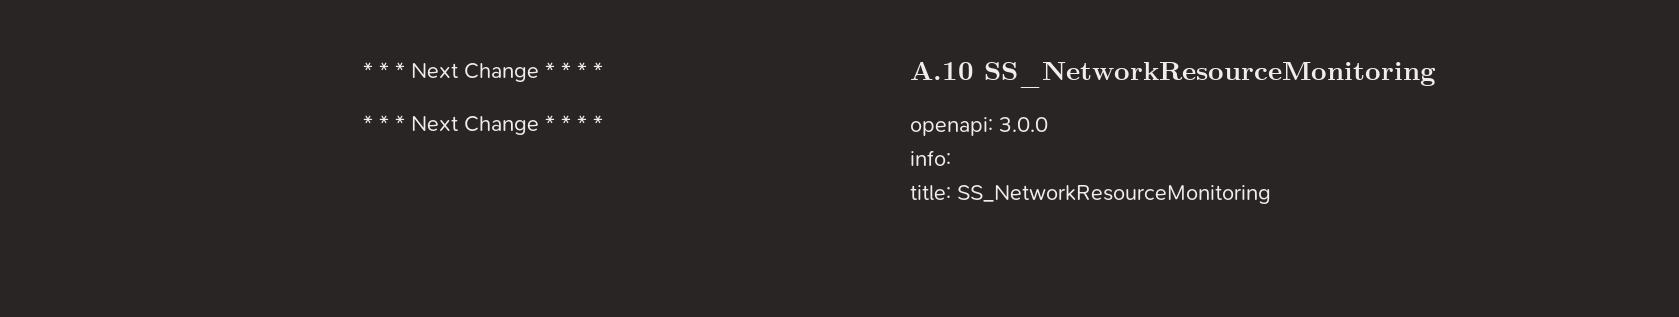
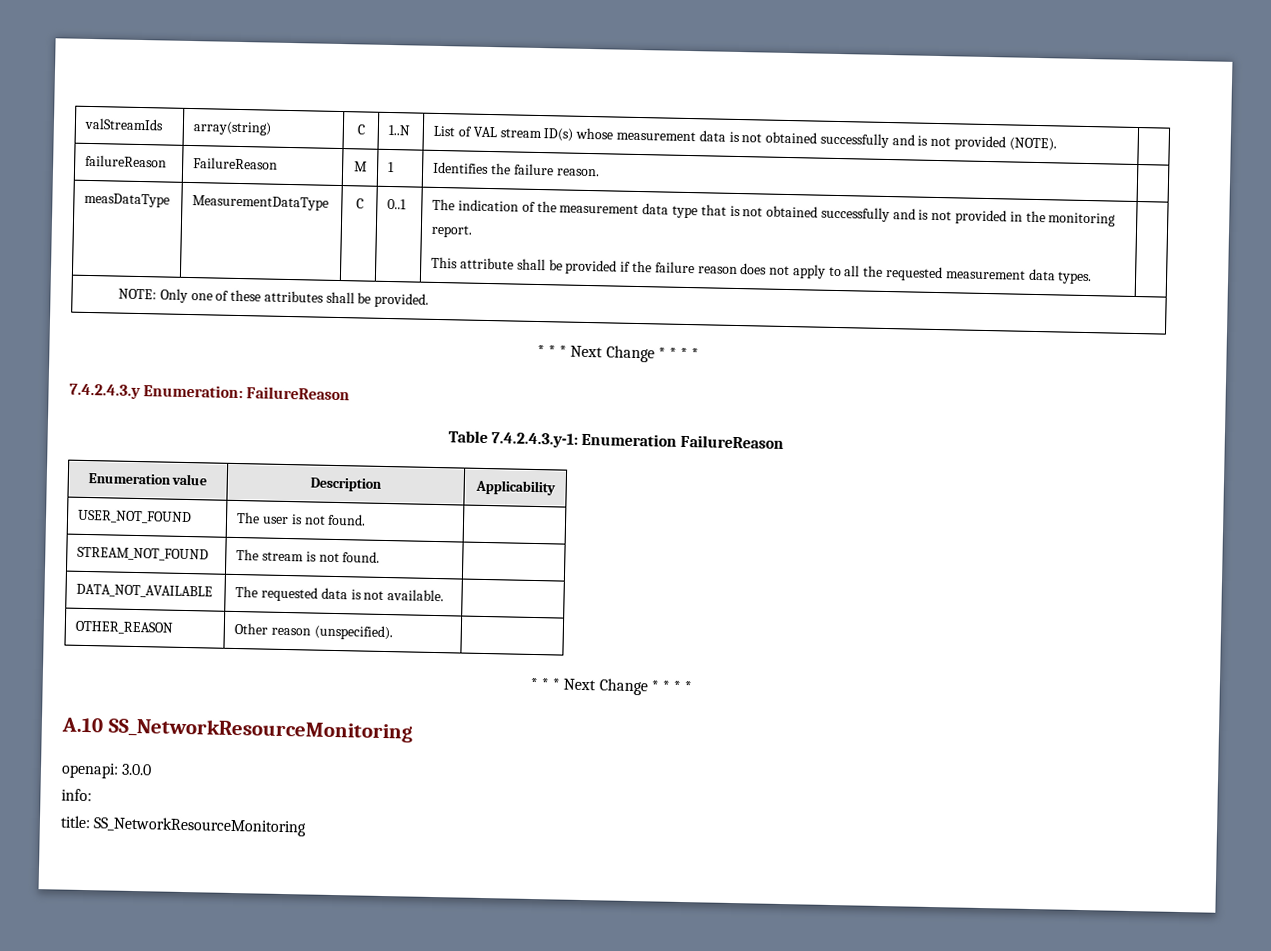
[363,62,603,82] * * * Next Change * * * * -> [84,117,165,131] [193,121,273,136] [356,124,365,135] [388,124,411,136] [433,125,1057,152] [85,154,168,168] [193,157,279,170] [354,161,368,172] [388,161,396,173] [433,161,600,177] [84,192,171,208] [192,195,330,211] [355,198,364,209] [387,198,408,210] [432,198,1117,227] [431,224,473,238] [431,256,1093,285] [117,288,430,308] [536,344,700,363] [69,383,351,401] [447,430,785,449] [87,473,208,486] [310,477,382,492] [474,479,556,496] [77,509,193,525] [236,512,367,526] [77,546,210,562] [236,549,381,563] [76,583,214,599] [235,585,445,602] [75,620,174,635] [234,622,393,641] valStreamIds | array(string) | C | 1..N | List of VAL stream ID(s) whose measurement data is not obtained successfully and is not provided (NOTE). | // failureReason | FailureReason | M | 1 | Identifies the failure reason. | // measDataType | MeasurementDataType | C | 0..1 | The indication of the measurement data type that is not obtained successfully and is not provided in the monitoring report. // This attribute shall be provided if the failure reason does not apply to all the requested measurement data types. | // NOTE: Only one of these attributes shall be provided. // * * * Next Change * * * * // 7.4.2.4.3.y Enumeration: FailureReason // Table 7.4.2.4.3.y-1: Enumeration FailureReason // Enumeration value | Description | Applicability // USER_NOT_FOUND | The user is not found. | // STREAM_NOT_FOUND | The stream is not found. | // DATA_NOT_AVAILABLE | The requested data is not available. | // OTHER_REASON | Other reason (unspecified). |

